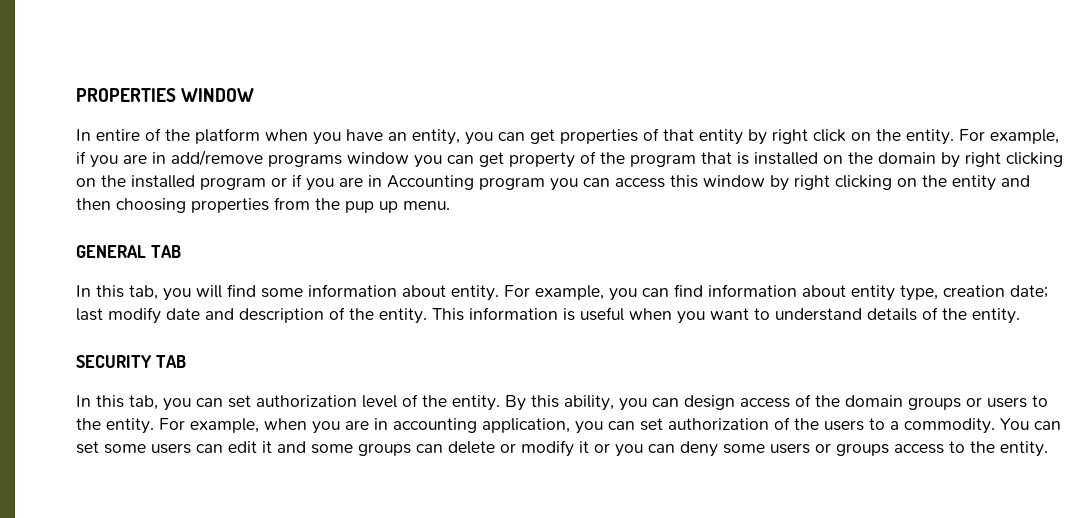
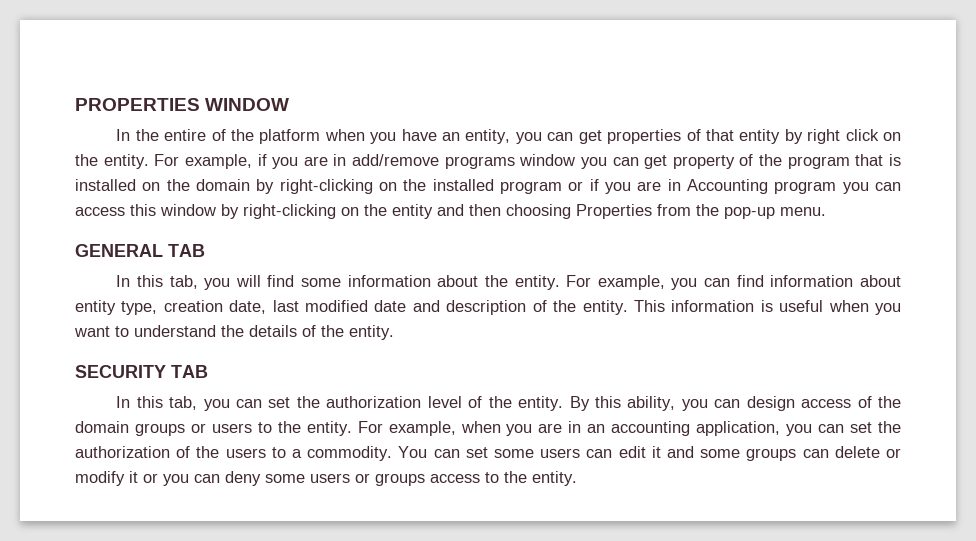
(91, 135) none -> [135,129,159,141] the
[965,152,1063,167] right clicking -> [279,179,373,194] right-clicking
[794,175,892,190] right clicking -> [243,204,336,219] right-clicking
[191,198,269,213] properties -> [576,204,652,219] Properties
[345,201,398,213] pup up -> [724,207,775,219] pop-up
(446, 291) none -> [484,275,508,287] the
[1010,285,1048,298] [76,307,161,324] date; last modify -> [229,300,369,314] date, last modified
(862, 314) none -> [221,325,244,337] the
(251, 401) none -> [296,396,320,408] the
(388, 424) none -> [587,424,606,433] an
(663, 424) none -> [878,421,901,433] the

